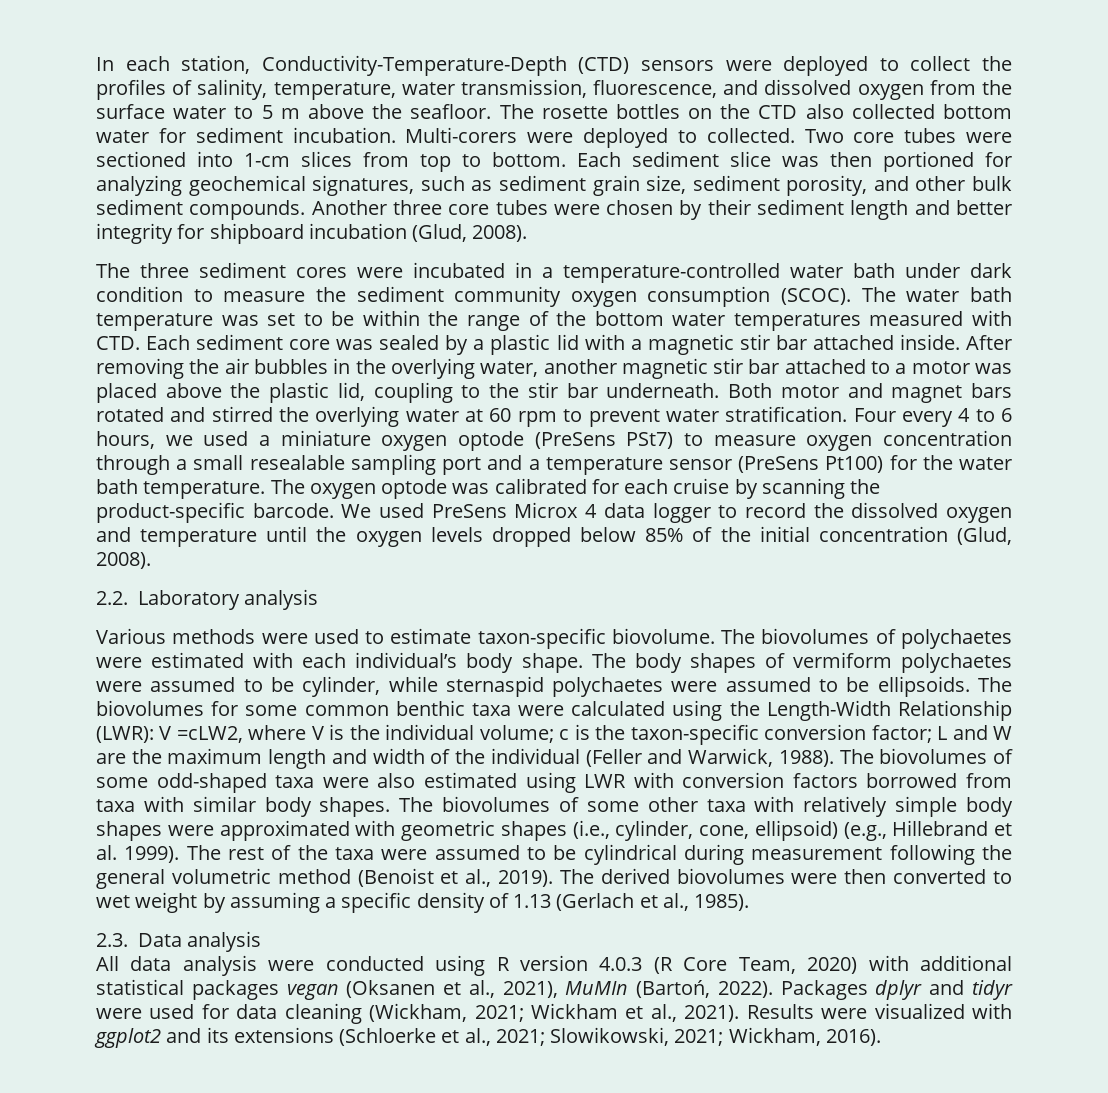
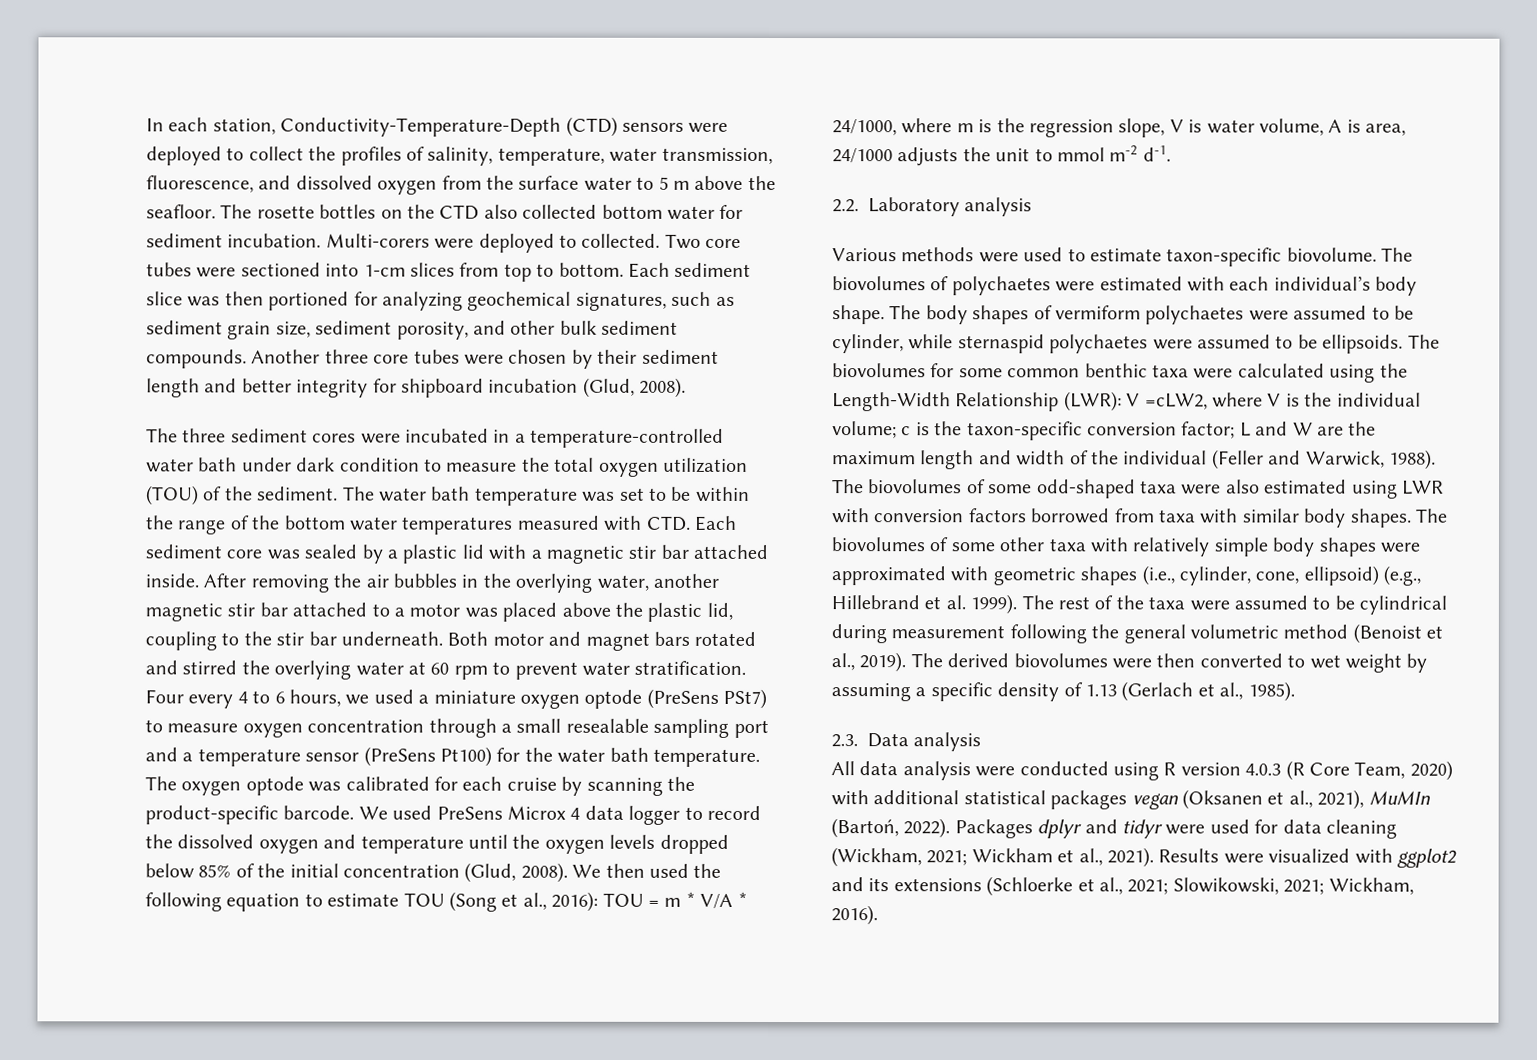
[356,286,852,307] sediment community oxygen consumption (SCOC). -> [554,457,748,477] [146,485,339,506] total oxygen utilization (TOU) of the sediment.
(151, 560) none -> [572,863,722,878] [145,891,748,912] [832,118,1407,138] [832,145,1171,167] We then used the following equation to estimate TOU (Song et al., 2016): TOU = m * V/A * 24/1000, where m is the regression slope, V is water volume, A is area, 24/1000 adjusts the unit to mmol m-2 d-1.

